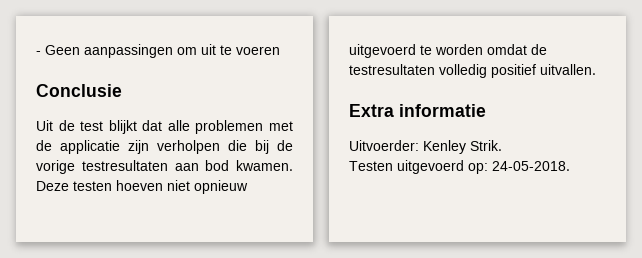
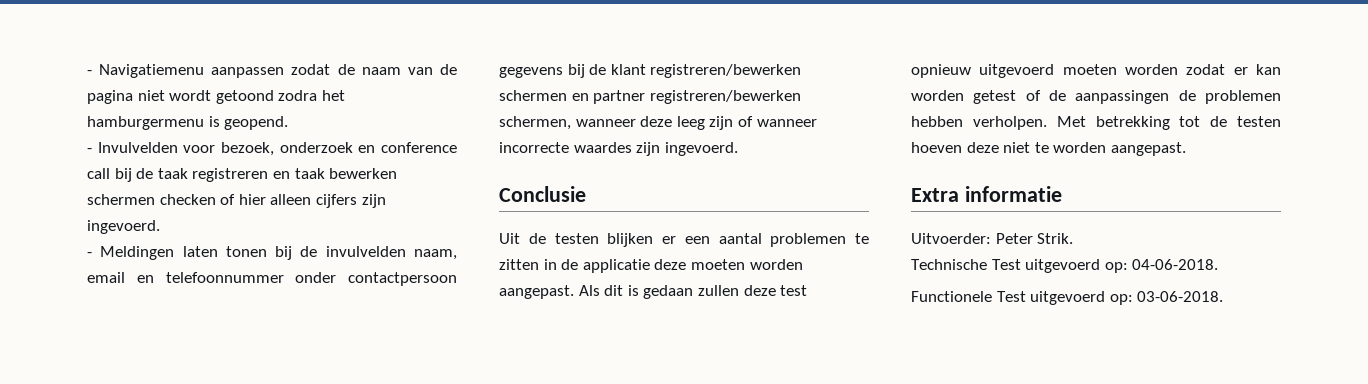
[36,44,280,58] [36,84,122,97] [36,120,293,134] [36,140,293,154] [36,160,293,174] [36,180,248,194] [349,44,547,58] [349,64,596,78] - Geen aanpassingen om uit te voeren // Conclusie // Uit de test blijkt dat alle problemen met de applicatie zijn verholpen die bij de vorige testresultaten aan bod kwamen. Deze testen hoeven niet opnieuw uitgevoerd te worden omdat de testresultaten volledig positief uitvallen. -> [87,64,458,78] [87,90,345,104] [87,116,289,130] [87,142,457,156] [87,168,398,182] [87,194,386,208] [87,220,160,234] [87,246,457,260] [87,272,457,286] [499,64,802,78] [499,90,801,104] [499,116,817,130] [499,142,738,156] [499,186,586,202] [499,233,869,247] [499,259,803,273] [499,285,808,299] [911,64,1281,78] [911,90,1281,104] [911,116,1281,130] [911,142,1186,156] - Navigatiemenu aanpassen zodat de naam van de pagina niet wordt getoond zodra het hamburgermenu is geopend. // - Invulvelden voor bezoek, onderzoek en conference call bij de taak registreren en taak bewerken schermen checken of hier alleen cijfers zijn ingevoerd. // - Meldingen laten tonen bij de invulvelden naam, email en telefoonnummer onder contactpersoon gegevens bij de klant registreren/bewerken schermen en partner registreren/bewerken schermen, wanneer deze leeg zijn of wanneer incorrecte waardes zijn ingevoerd. // Conclusie // Uit de testen blijken er een aantal problemen te zitten in de applicatie deze moeten worden aangepast. Als dit is gedaan zullen deze test opnieuw uitgevoerd moeten worden zodat er kan worden getest of de aanpassingen de problemen hebben verholpen. Met betrekking tot de testen hoeven deze niet te worden aangepast.
[423,140,466,154] Kenley -> [995,233,1033,244] Peter
[349,160,570,174] Testen uitgevoerd op: 24-05-2018. -> [911,259,1219,273] [911,291,1224,305] Technische Test uitgevoerd op: 04-06-2018. // Functionele Test uitgevoerd op: 03-06-2018.

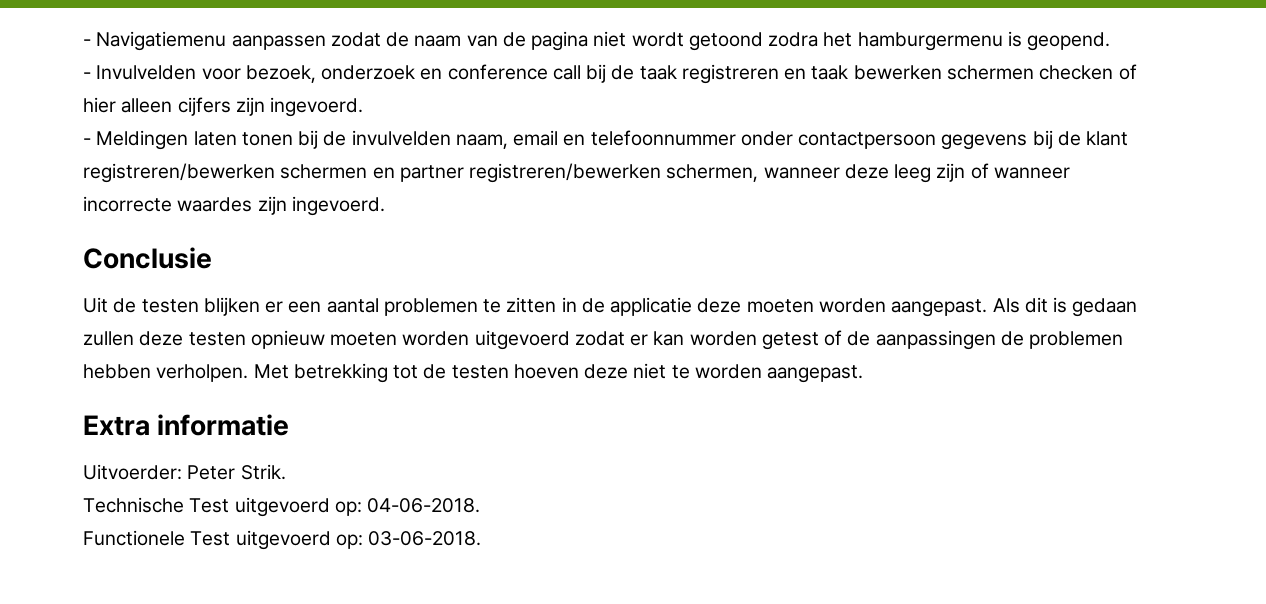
[780,285,808,296] [911,64,1178,78] test opnieuw uitgevoerd moeten worden -> [188,330,570,350] testen opnieuw moeten worden uitgevoerd

